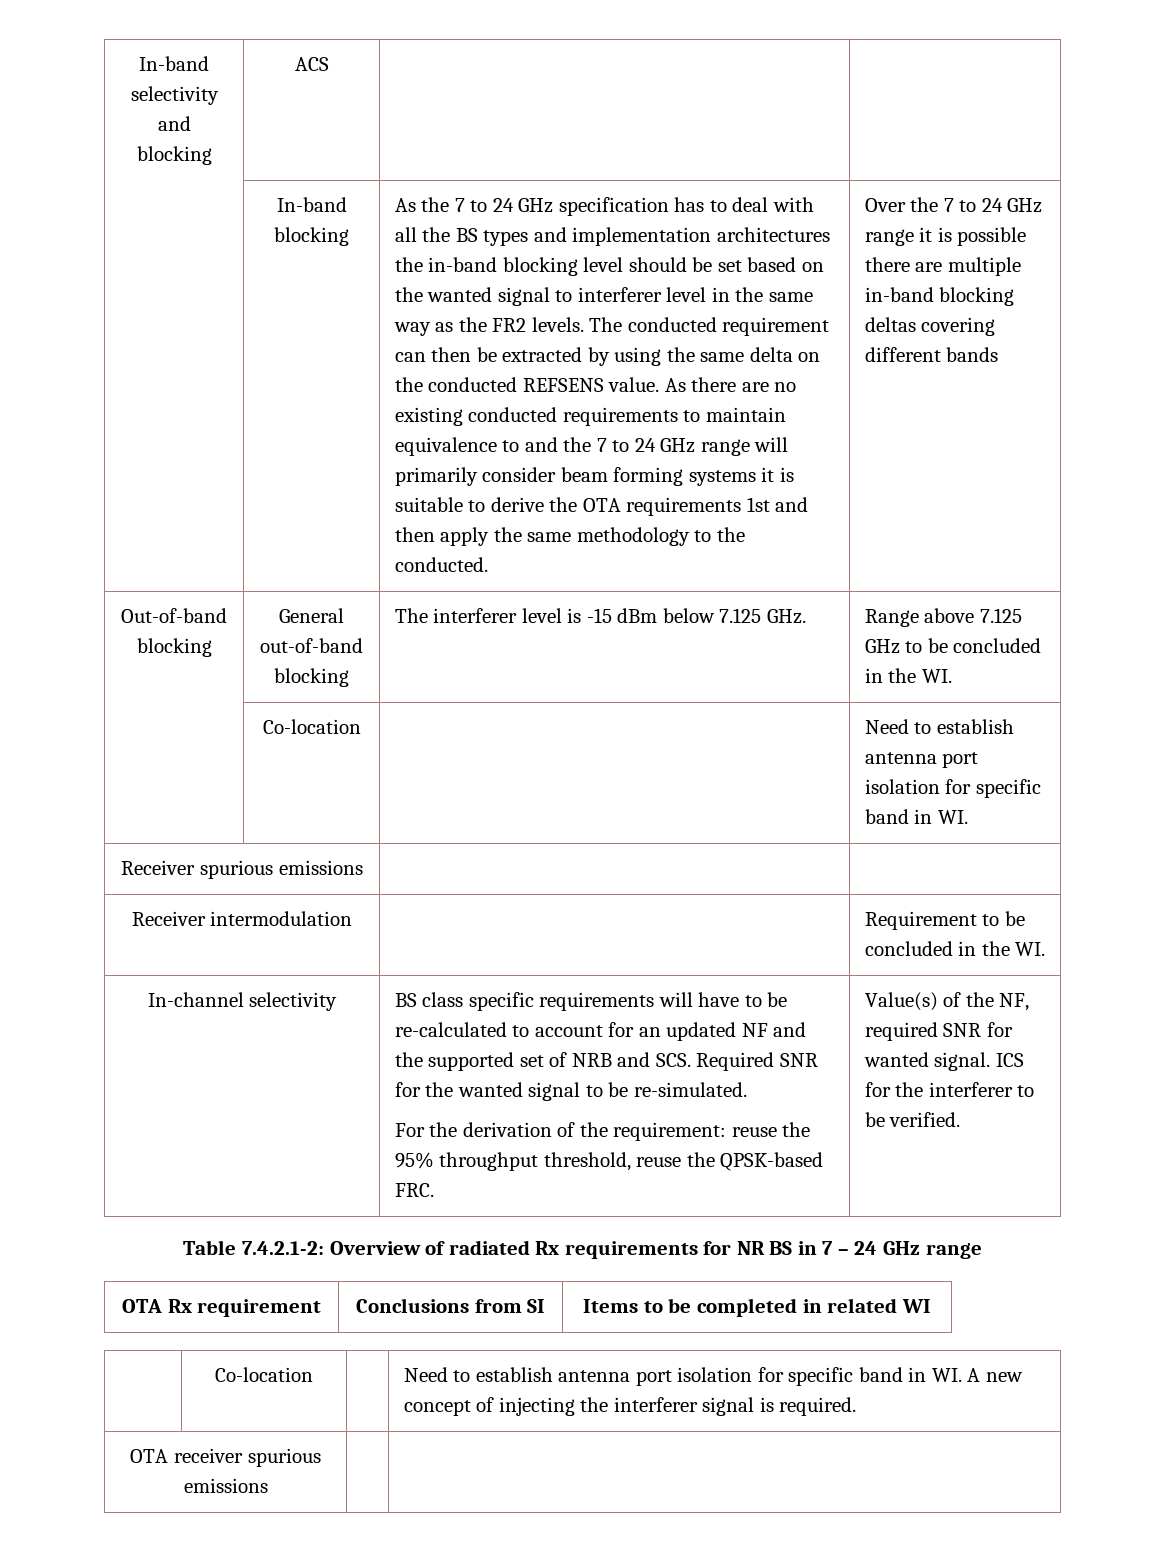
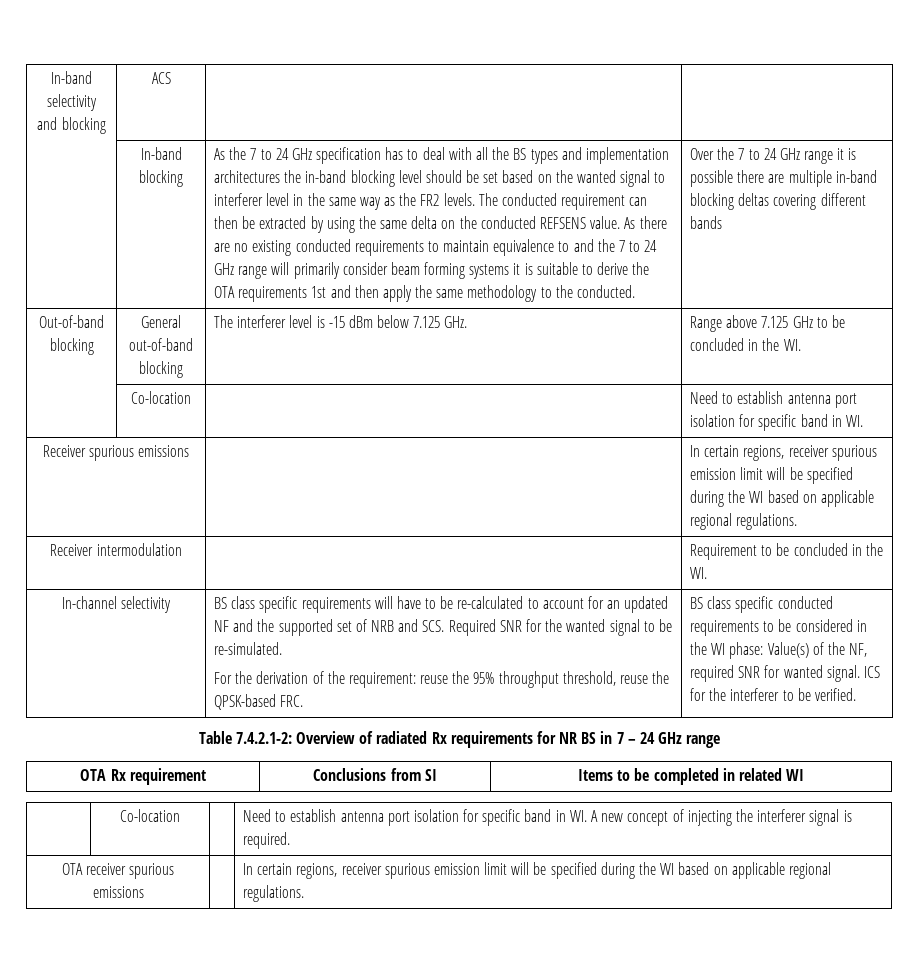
(363, 867) none -> [689,445,877,461] [689,467,853,484] [689,490,874,507] [689,513,798,530] In certain regions, receiver spurious emission limit will be specified during the WI based on applicable regional regulations.
(434, 1190) none -> [689,596,833,613] [689,619,867,636] [689,642,764,659] BS class specific conducted requirements to be considered in the WI phase:
(268, 1485) none -> [242,862,831,879] [242,885,304,902] In certain regions, receiver spurious emission limit will be specified during the WI based on applicable regional regulations.

